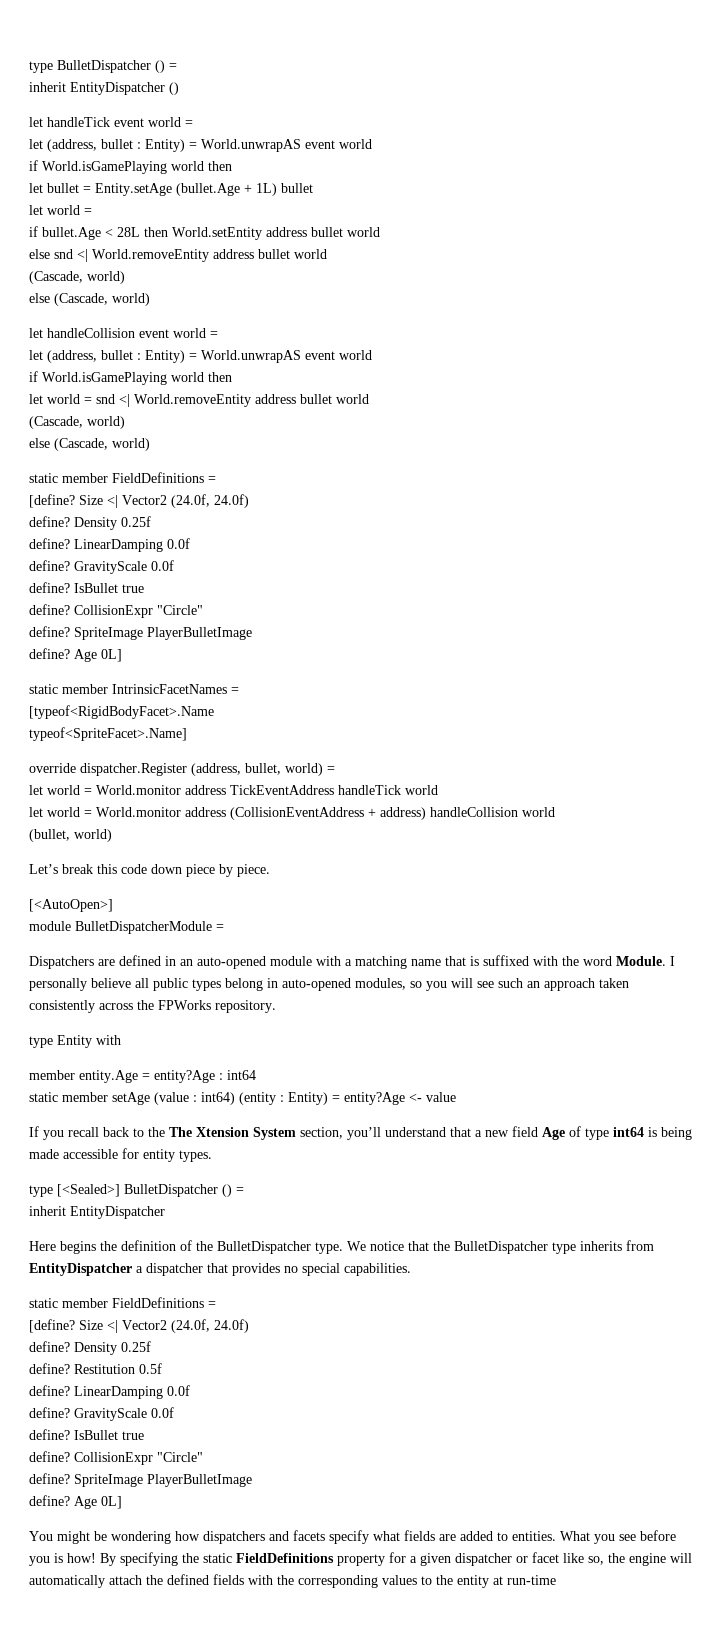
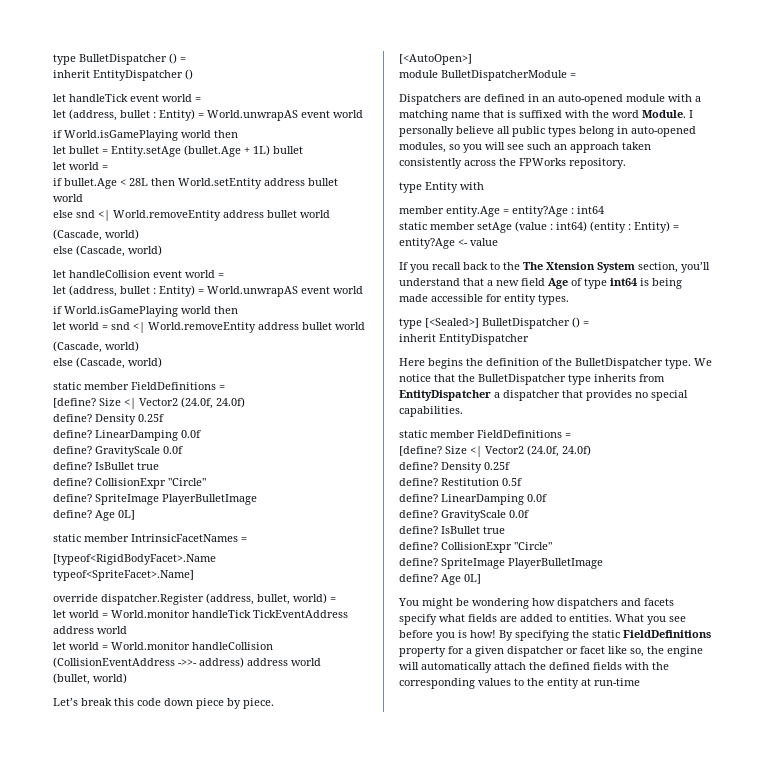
[185,785,401,795] address TickEventAddress handleTick -> [192,610,348,618] [53,626,94,634] handleTick TickEventAddress address
[185,807,518,820] address (CollisionEventAddress + address) handleCollision -> [192,642,273,650] [53,657,288,668] handleCollision (CollisionEventAddress ->>- address) address

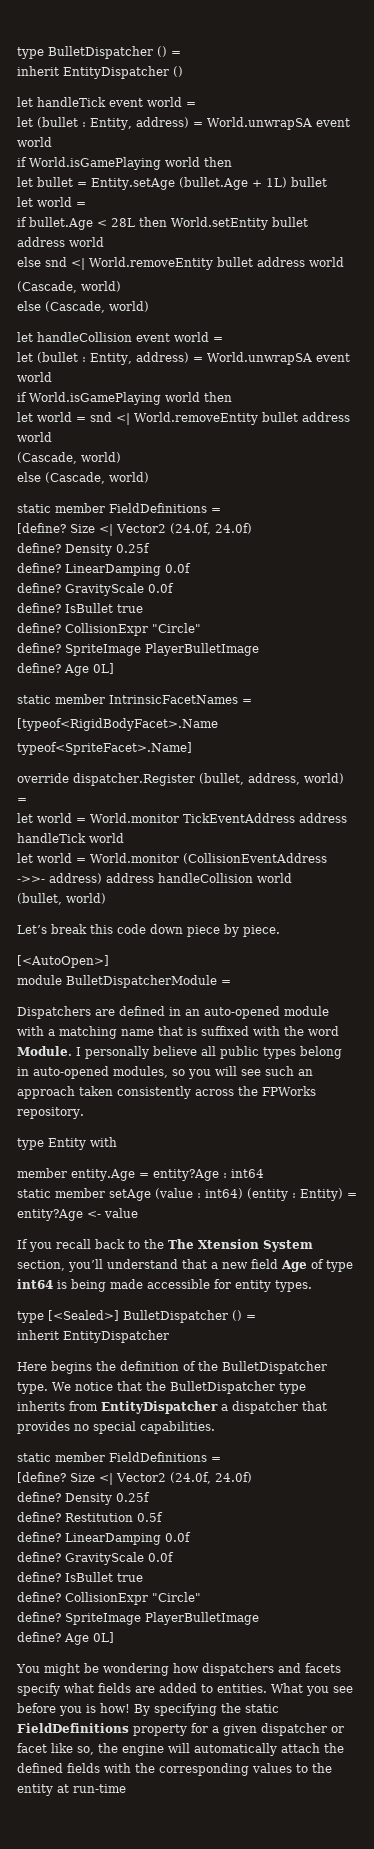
[69,109,298,121] (address, bullet : Entity) = World.unwrapAS -> [37,117,312,130] (bullet : Entity, address) = World.unwrapSA
[264,178,338,186] address bullet -> [272,217,308,227] [17,237,65,247] bullet address
[223,210,297,218] address bullet -> [217,257,305,267] bullet address
[69,285,298,297] (address, bullet : Entity) = World.unwrapAS -> [37,352,312,365] (bullet : Entity, address) = World.unwrapSA
[258,322,332,330] address bullet -> [262,412,350,422] bullet address
[206,593,290,605] (address, bullet, -> [198,773,300,785] (bullet, address,
[192,610,251,618] handleTick -> (179, 818) none
(94, 630) none -> [17,833,86,843] handleTick
[192,642,273,650] handleCollision -> (179, 858) none
(288, 662) none -> [158,873,253,883] handleCollision

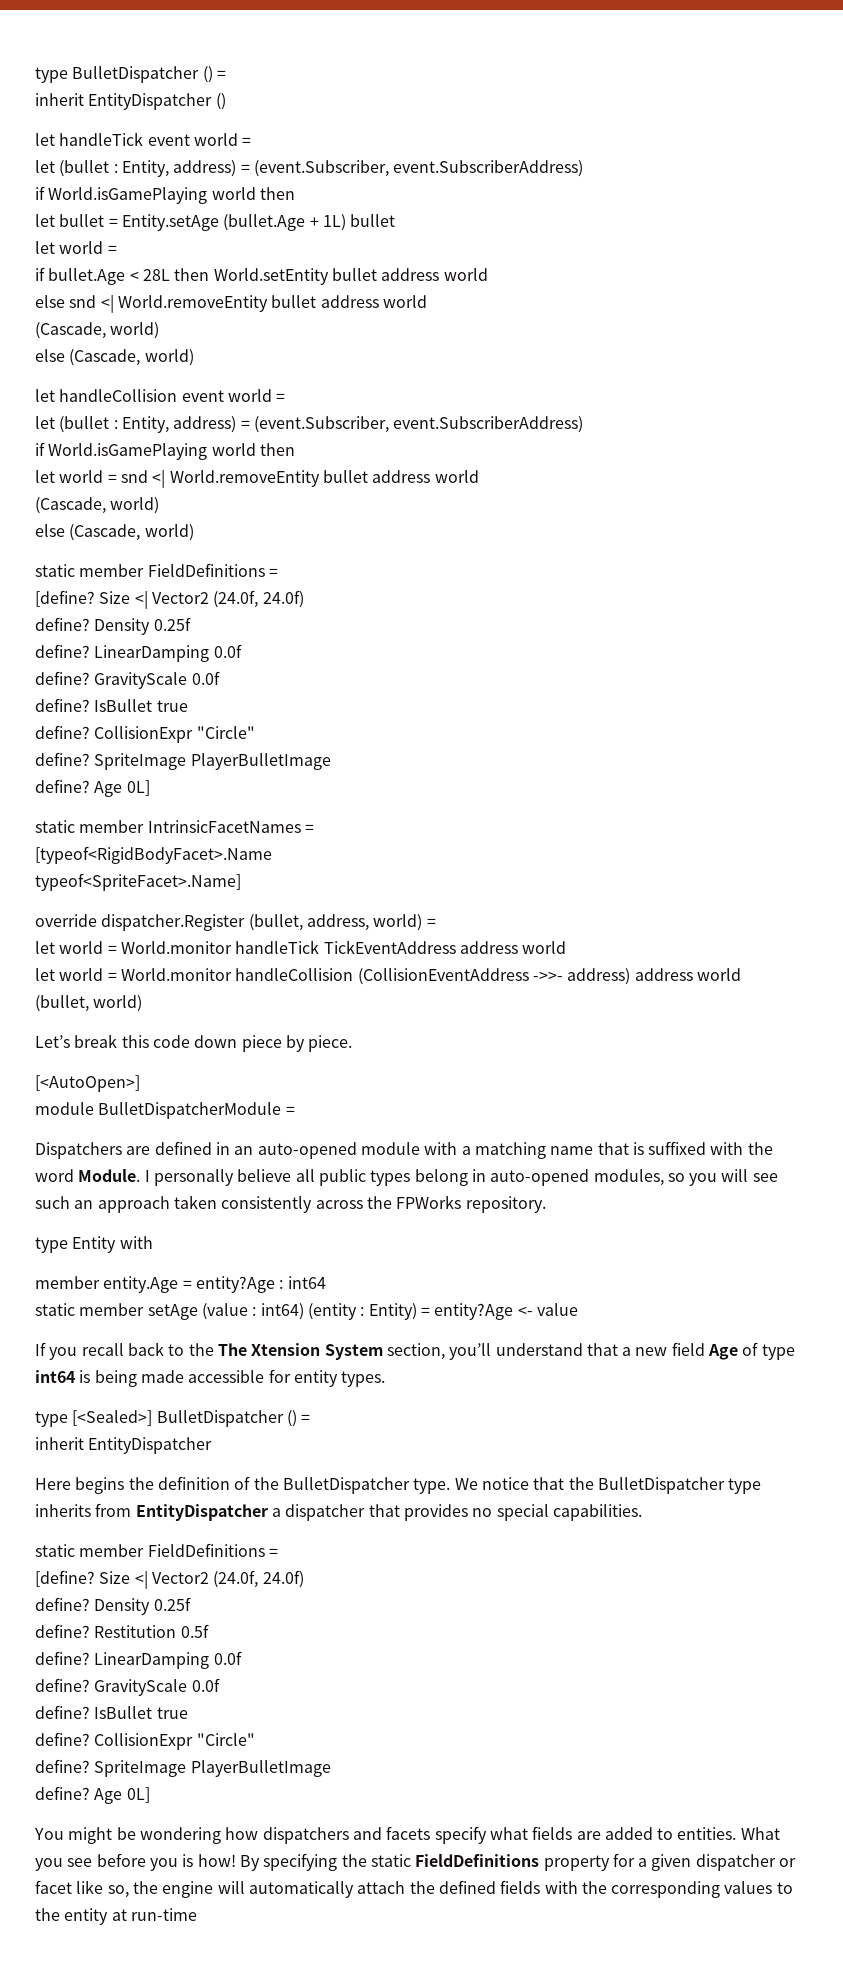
[206,117,350,130] [17,137,52,147] World.unwrapSA event world -> [253,160,584,177] (event.Subscriber, event.SubscriberAddress)
[206,352,350,365] [17,372,52,382] World.unwrapSA event world -> [253,416,584,433] (event.Subscriber, event.SubscriberAddress)
(179, 818) none -> [235,940,320,954] handleTick
[17,833,86,843] handleTick -> (518, 947) none
(179, 858) none -> [235,968,354,981] handleCollision
[158,873,253,883] handleCollision -> (693, 974) none

